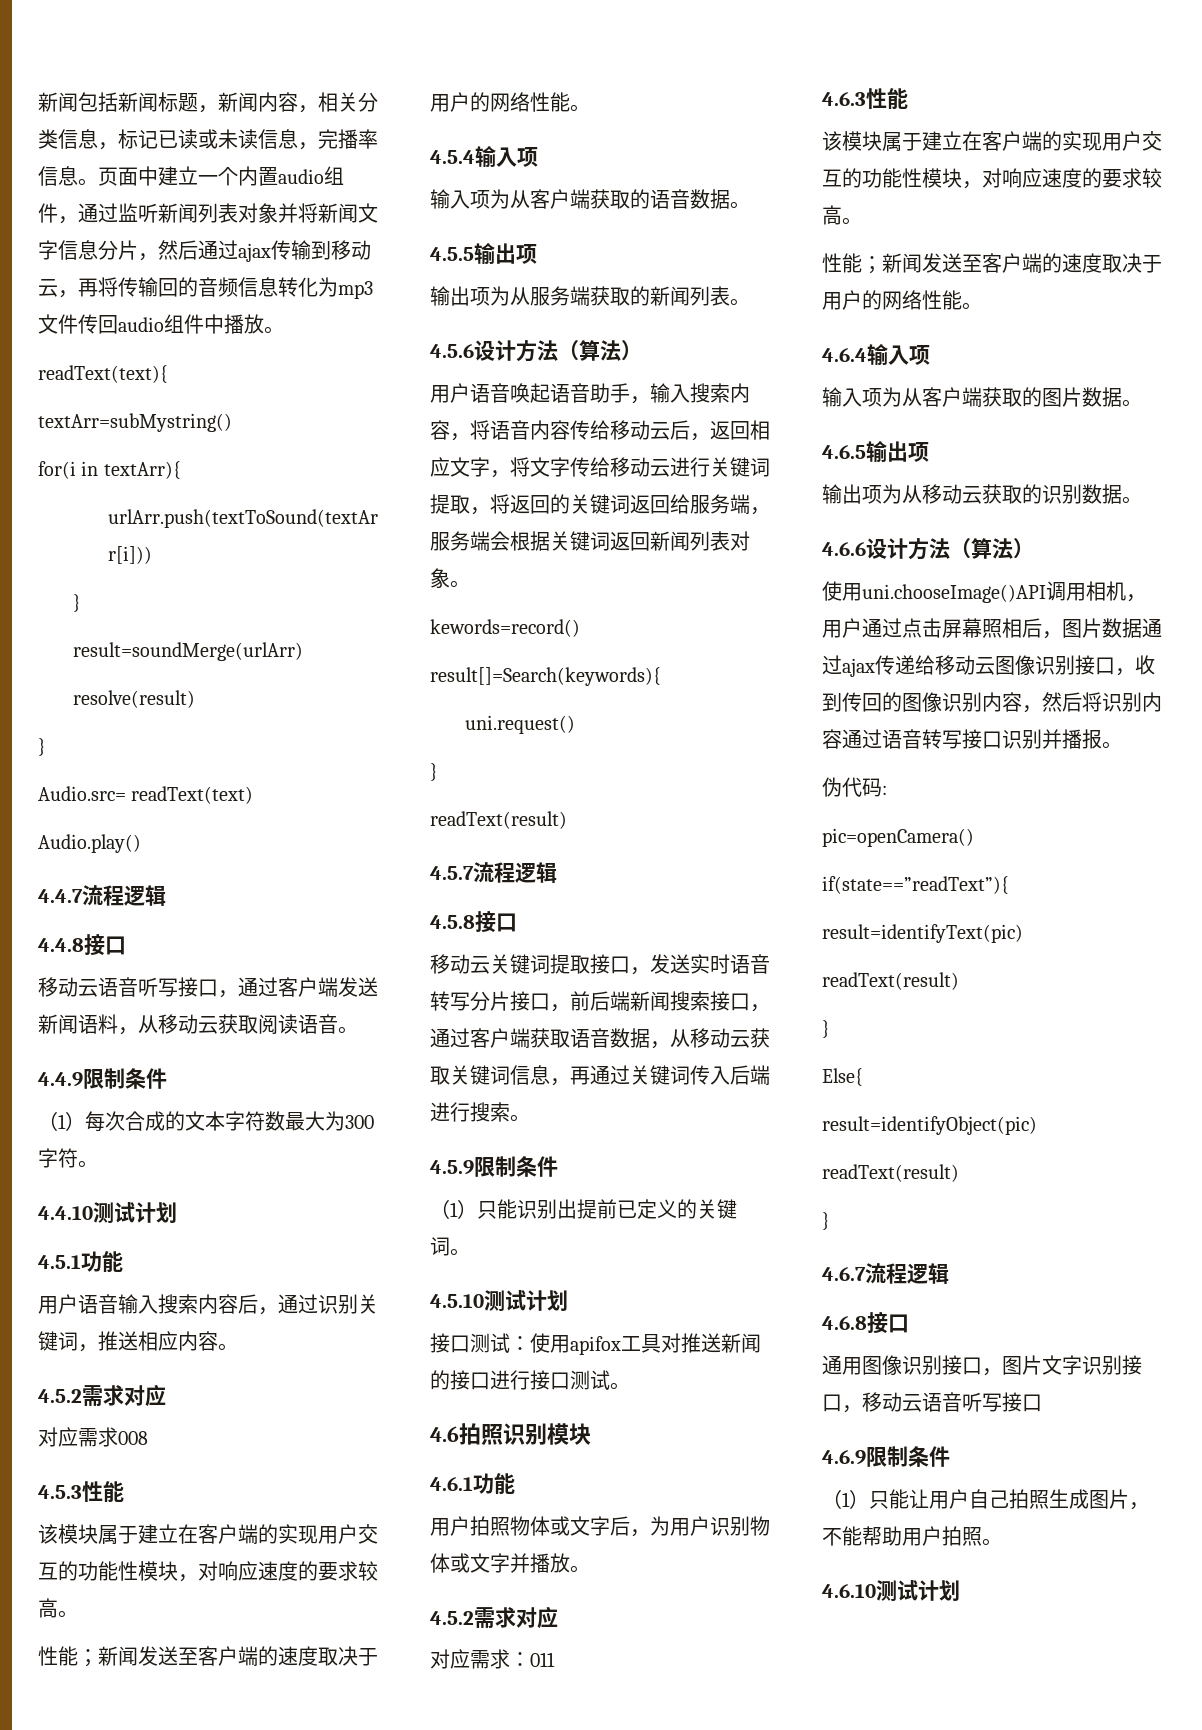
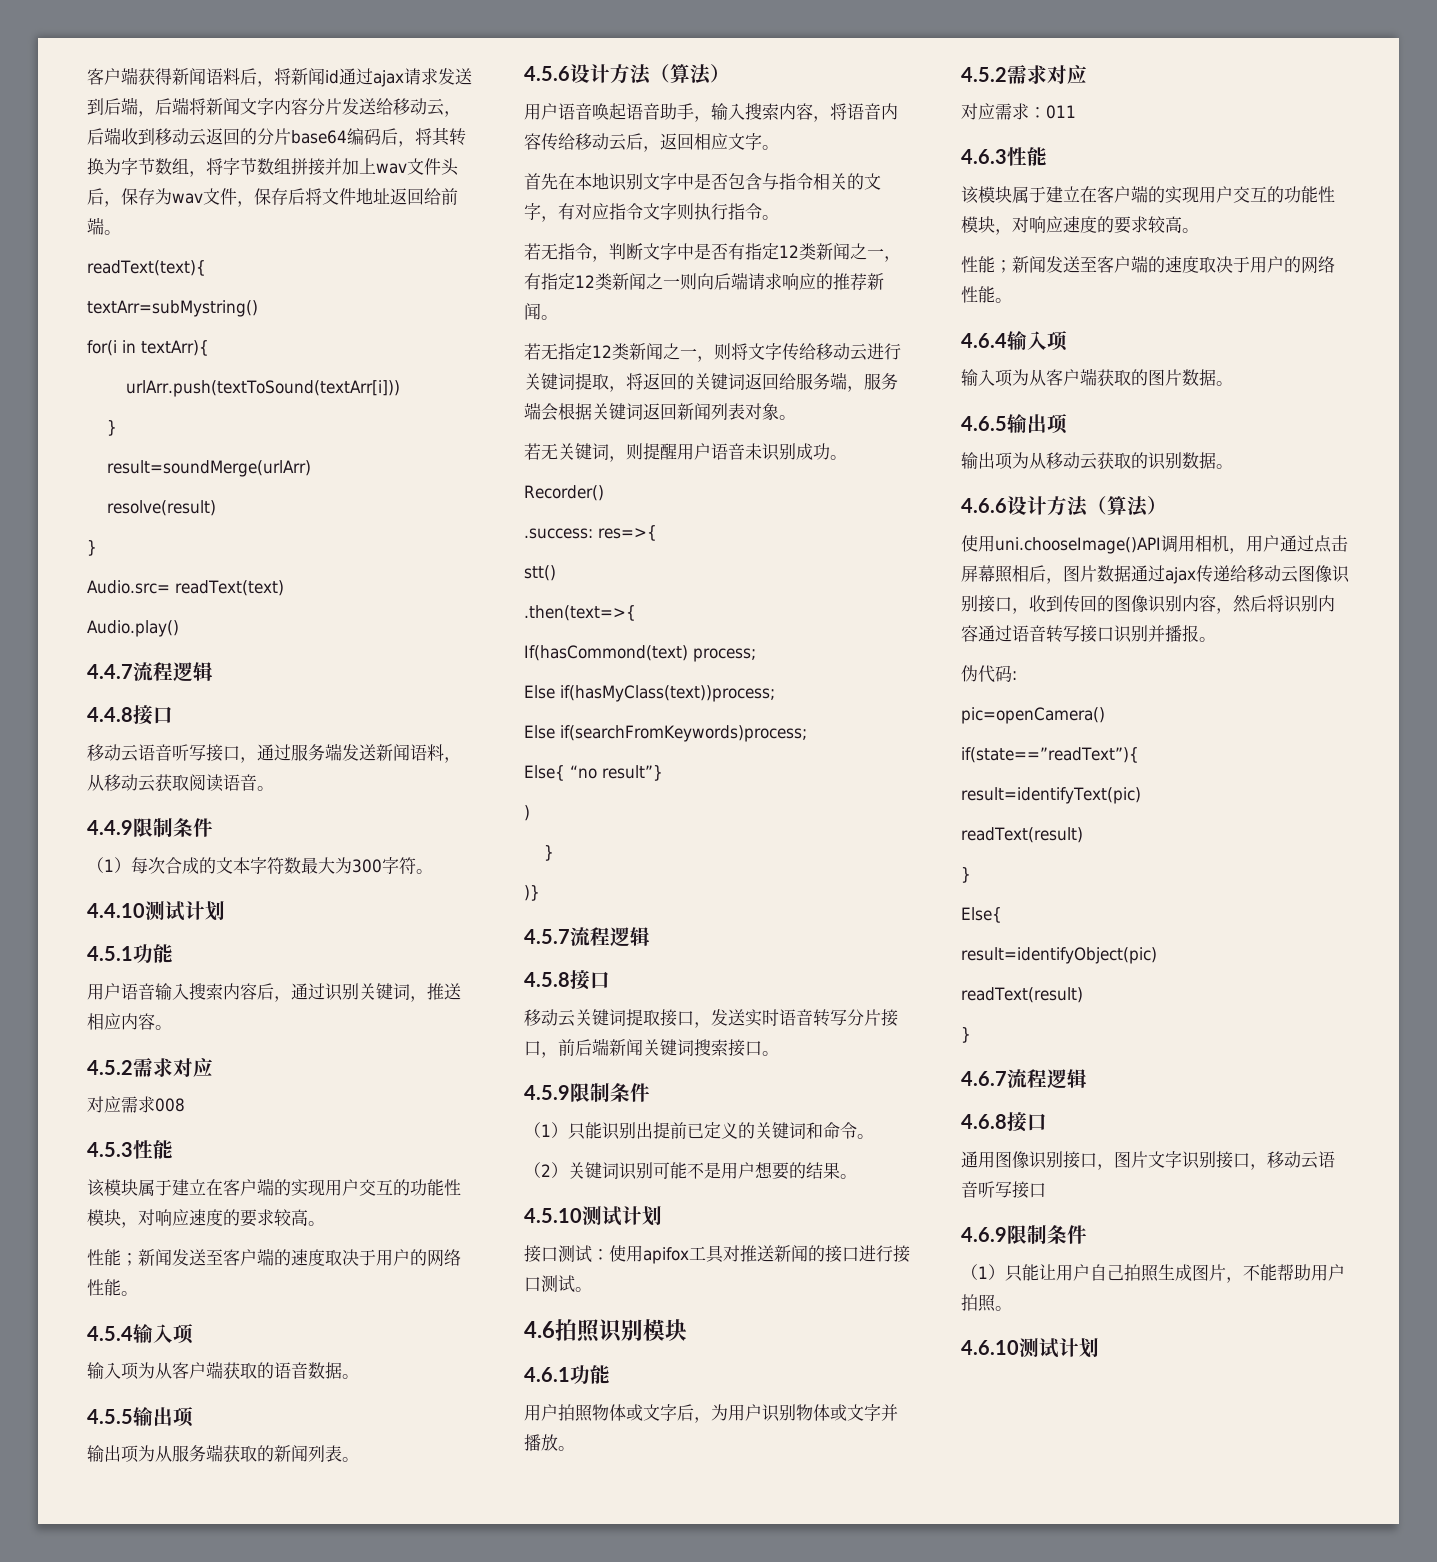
[38,92,378,113] [38,129,378,150] [38,166,344,186] [38,203,378,224] [38,240,371,262] [38,277,373,299] [38,314,264,334] 新闻包括新闻标题，新闻内容，相关分类信息，标记已读或未读信息，完播率信息。页面中建立一个内置audio组件，通过监听新闻列表对象并将新闻文字信息分片，然后通过ajax传输到移动云，再将传输回的音频信息转化为mp3文件传回audio组件中播放 -> [87,67,472,87] [87,97,461,117] [87,127,466,147] [87,158,459,177] [87,188,458,207] [87,217,104,235] 客户端获得新闻语料后，将新闻id通过ajax请求发送到后端，后端将新闻文字内容分片发送给移动云，后端收到移动云返回的分片base64编码后，将其转换为字节数组，将字节数组拼接并加上wav文件头后，保存为wav文件，保存后将文件地址返回给前端
[278,977,318,997] 客户 -> [291,744,325,761] 服务
[490,470,510,478] ， -> [762,145,779,150] [524,173,881,191] [524,203,779,222] [524,243,901,262] [524,272,884,291] [524,303,558,320] [524,343,731,362] 。 // 首先在本地识别文字中是否包含与指令相关的文字，有对应指令文字则执行指令。 // 若无指令，判断文字中是否有指定12类新闻之一，有指定12类新闻之一则向后端请求响应的推荐新闻。 // 若无指定12类新闻之一，则
[430,619,580,637] [430,667,661,686] [464,715,575,734] [430,763,438,781] [430,811,567,829] kewords=record() // result[]=Search(keywords){ // uni.request() // } // readText(result) -> [524,443,847,462] [524,485,604,501] [524,525,657,541] [524,565,556,581] [524,605,636,621] [524,645,756,662] [524,685,775,702] [524,725,807,742] [524,765,663,781] [524,805,530,821] [543,845,554,861] [524,885,540,901] 若无关键词，则提醒用户语音未识别成功。 // Recorder() // .success: res=>{ // stt() // .then(text=>{ // If(hasCommond(text) process; // Else if(hasMyClass(text))process; // Else if(searchFromKeywords)process; // Else{ “no result”} // ) // } // )}
(670, 1001) none -> [643,1039,694,1056] 关键词
[750,1004,770,1012] [430,1028,770,1049] [430,1065,770,1086] [430,1102,510,1122] ，通过客户端获取语音数据，从移动云获取关键词信息，再通过关键词传入后端进行搜索 -> (762, 1048) none
(450, 1246) none -> [806,1122,874,1139] [524,1162,840,1180] 和命令。 // （2）关键词识别可能不是用户想要的结果

